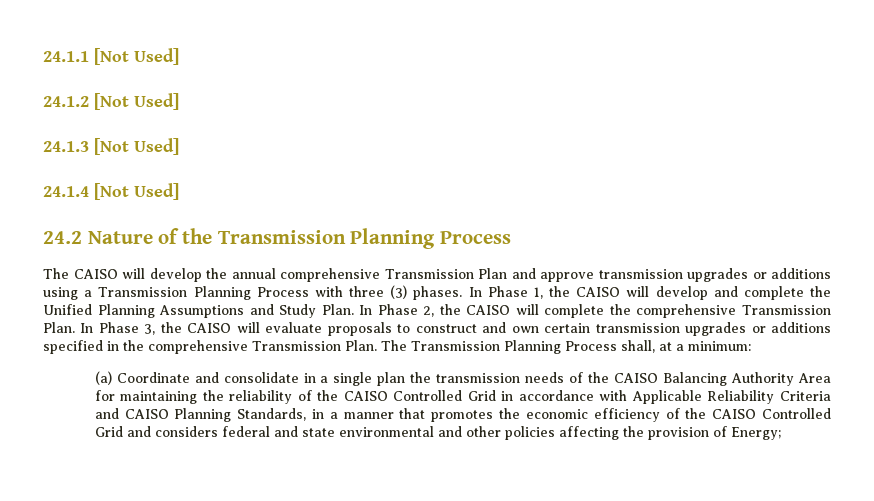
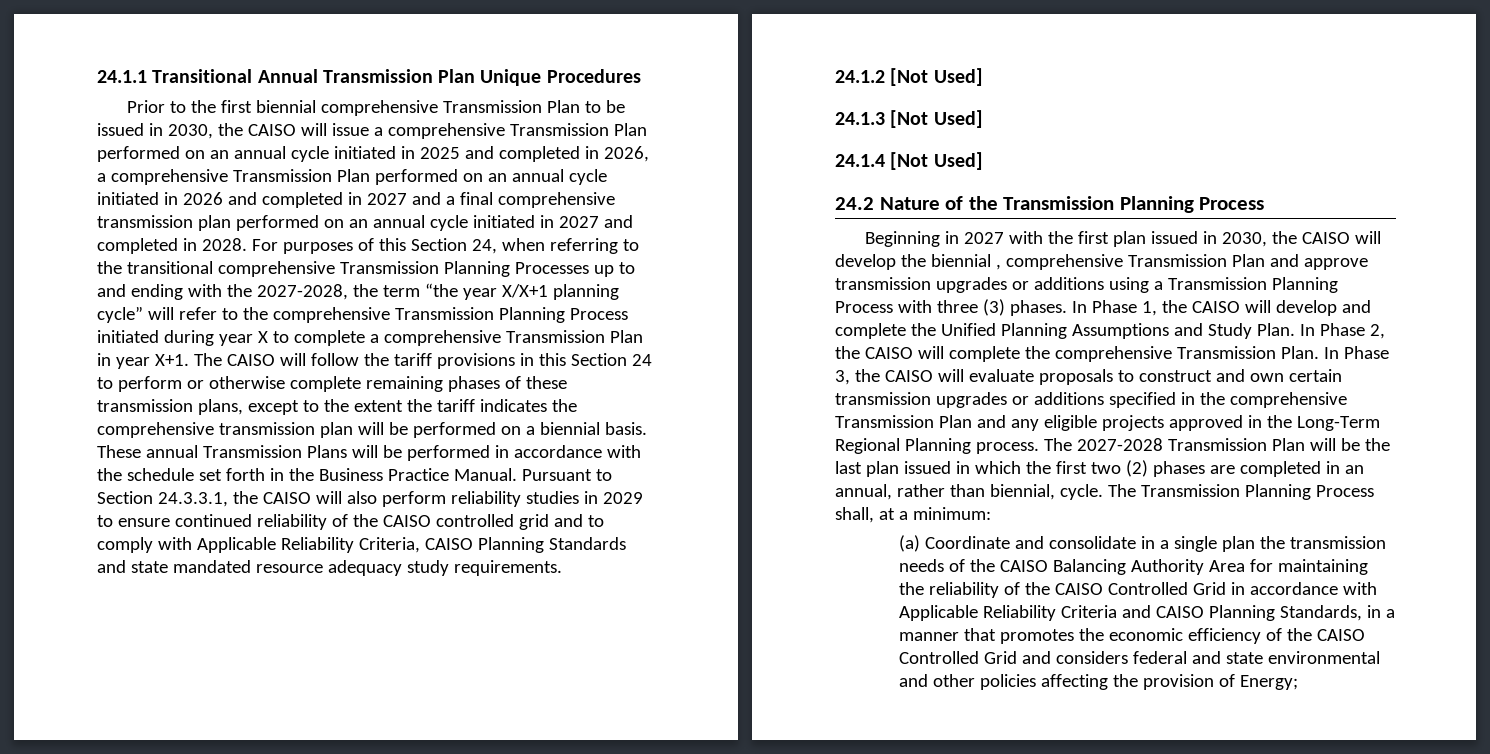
[94,48,179,65] [Not Used] -> [152,69,641,86] [126,100,625,116] [97,123,647,139] [97,146,649,162] [97,169,607,185] [97,192,615,208] [97,215,633,231] [97,238,639,254] [97,261,635,277] [97,283,619,300] [97,306,628,323] [97,330,643,346] [97,353,652,369] [97,376,567,392] [97,399,577,415] [97,422,647,438] [97,445,641,461] [97,468,612,481] [97,491,643,507] [97,514,604,530] [97,537,626,553] [97,560,562,576] Transitional Annual Transmission Plan Unique Procedures // Prior to the first biennial comprehensive Transmission Plan to be issued in 2030, the CAISO will issue a comprehensive Transmission Plan performed on an annual cycle initiated in 2025 and completed in 2026, a comprehensive Transmission Plan performed on an annual cycle initiated in 2026 and completed in 2027 and a final comprehensive transmission plan performed on an annual cycle initiated in 2027 and completed in 2028. For purposes of this Section 24, when referring to the transitional comprehensive Transmission Planning Processes up to and ending with the 2027-2028, the term “the year X/X+1 planning cycle” will refer to the comprehensive Transmission Planning Process initiated during year X to complete a comprehensive Transmission Plan in year X+1. The CAISO will follow the tariff provisions in this Section 24 to perform or otherwise complete remaining phases of these transmission plans, except to the extent the tariff indicates the comprehensive transmission plan will be performed on a biennial basis. These annual Transmission Plans will be performed in accordance with the schedule set forth in the Business Practice Manual. Pursuant to Section 24.3.3.1, the CAISO will also perform reliability studies in 2029 to ensure continued reliability of the CAISO controlled grid and to comply with Applicable Reliability Criteria, CAISO Planning Standards and state mandated resource adequacy study requirements.
[43,268,69,279] The -> [864,231,1297,247] Beginning in 2027 with the first plan issued in 2030, the
[231,268,276,279] annual -> [930,254,1001,270] biennial ,
[345,340,377,351] Plan. -> [938,415,1380,431] [835,438,1390,454] [835,460,1364,477] [835,484,1103,500] Plan and any eligible projects approved in the Long-Term Regional Planning process. The 2027-2028 Transmission Plan will be the last plan issued in which the first two (2) phases are completed in an annual, rather than biennial, cycle.

